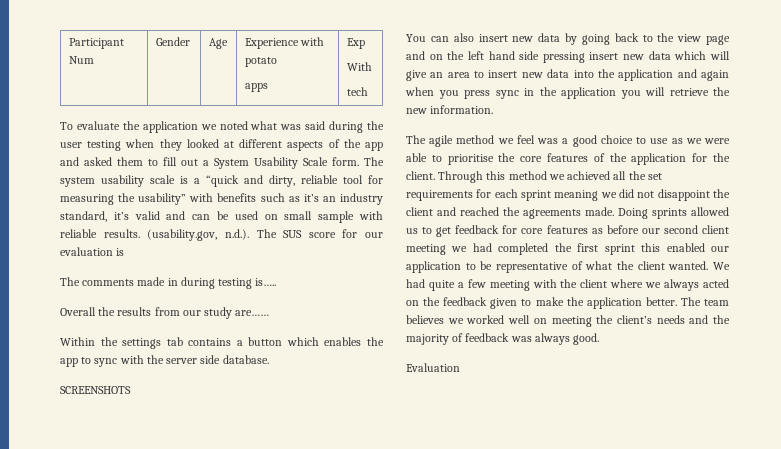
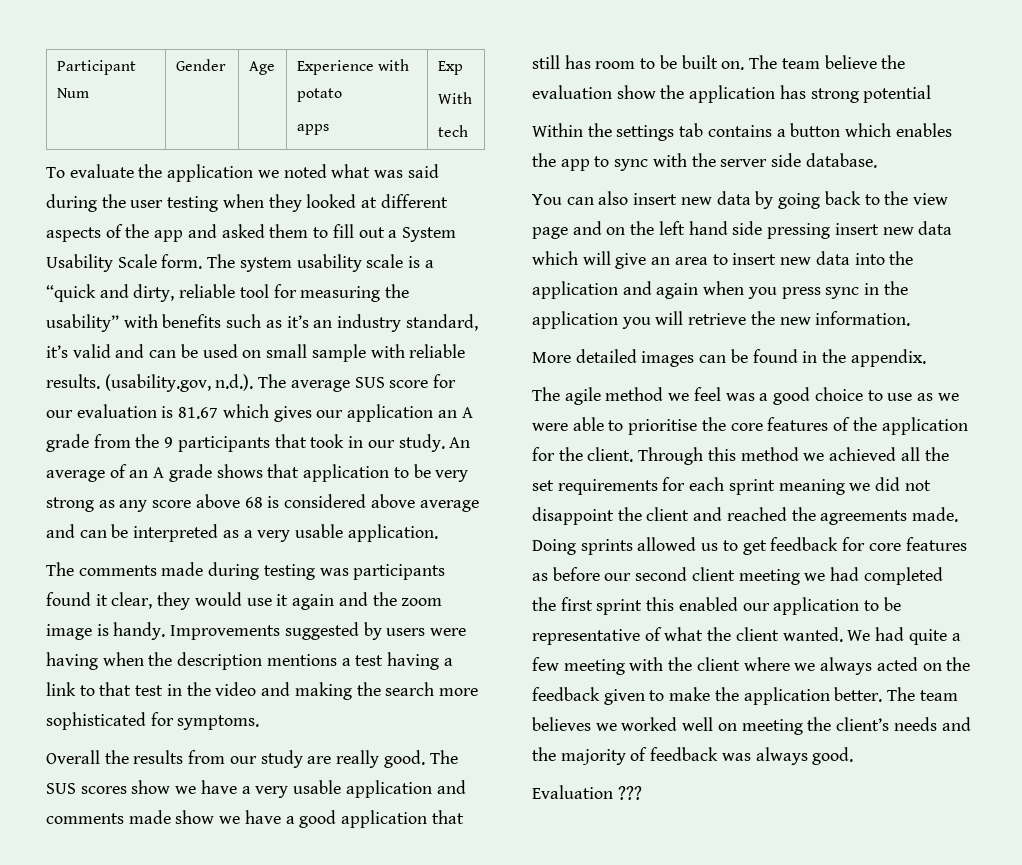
(277, 233) none -> [290,380,350,392] average
(125, 252) none -> [178,404,473,422] [46,434,471,452] [46,464,469,482] [46,494,479,512] [46,524,438,542] 81.67 which gives our application an A grade from the 9 participants that took in our study. An average of an A grade shows that application to be very strong as any score above 68 is considered above average and can be interpreted as a very usable application.
[167,278,178,286] in -> (204, 569) none
[255,278,277,286] is….. -> [319,564,446,580] [46,592,443,610] [46,622,467,640] [46,652,453,670] [46,682,478,700] [46,712,260,730] was participants found it clear, they would use it again and the zoom image is handy. Improvements suggested by users were having when the description mentions a test having a link to that test in the video and making the search more sophisticated for symptoms.
[235,310,270,316] are…… -> [307,750,458,768] [46,780,466,798] [46,810,464,828] [532,55,906,70] [532,85,932,103] are really good. The SUS scores show we have a very usable application and comments made show we have a good application that still has room to be built on. The team believe the evaluation show the application has strong potential
[60,386,131,394] // SCREENSHOTS -> (877, 160) none
(494, 109) none -> [532,349,926,367] // More detailed images can be found in the appendix.
(460, 367) none -> [617,786,642,800] ???

